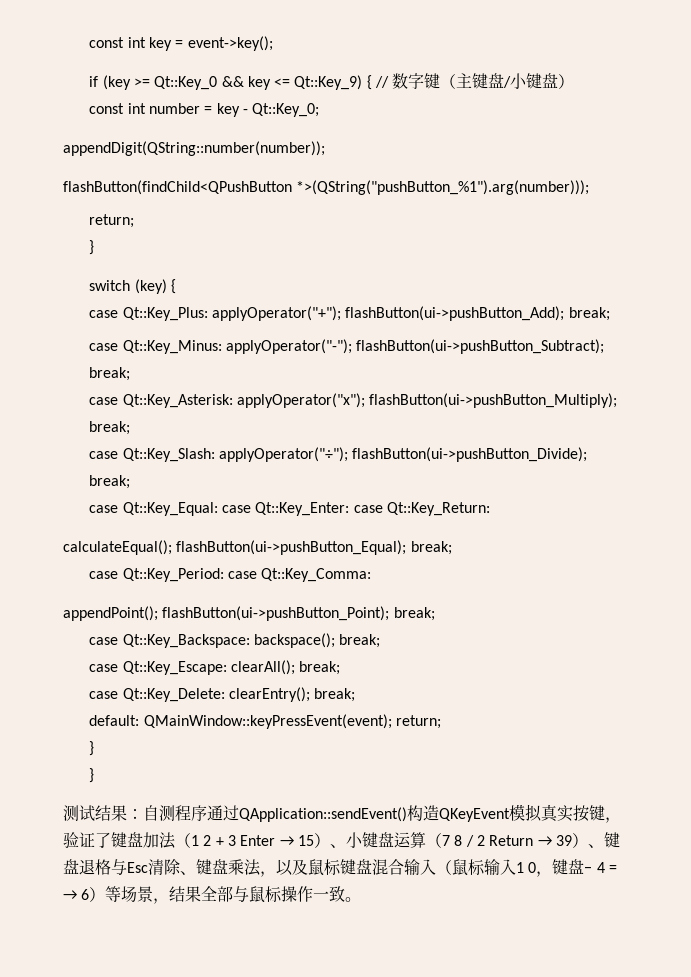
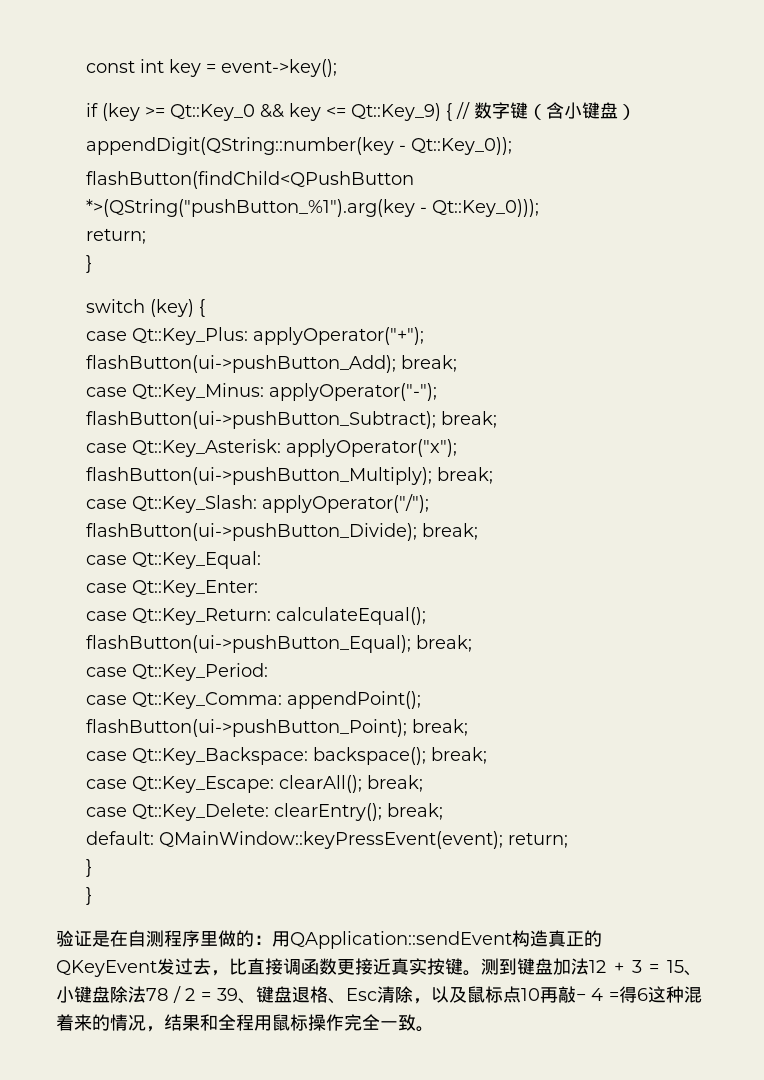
[456,73,512,89] 主键盘/ -> [545,102,564,119] 含
[89,103,320,117] [63,141,325,156] [63,180,590,195] const int number = key - Qt::Key_0; // appendDigit(QString::number(number)); // flashButton(findChild<QPushButton *>(QString("pushButton_%1").arg(number))); -> [85,137,512,155] [85,171,414,189] [85,199,539,217] appendDigit(QString::number(key - Qt::Key_0)); // flashButton(findChild<QPushButton *>(QString("pushButton_%1").arg(key - Qt::Key_0)));
[218,447,348,462] applyOperator("÷"); -> [261,494,429,513] applyOperator("/");
(218, 509) none -> (261, 560) //
(350, 509) none -> (258, 588) //
(490, 509) // -> (271, 616) none
(224, 575) none -> (268, 672) //
(372, 575) // -> (282, 700) none
[63,804,621,823] [63,832,588,849] 测试结果：自测程序通过QApplication::sendEvent()构造QKeyEvent模拟真实按键，验证了键盘加法（1 2 + 3 Enter → 15）、小键盘运算（7 8 / 2 Return → 39） -> [56,930,602,949] [56,958,702,977] [56,986,238,1003] 验证是在自测程序里做的：用QApplication::sendEvent构造真正的QKeyEvent发过去，比直接调函数更接近真实按键。测到键盘加法12 + 3 = 15、小键盘除法78 / 2 = 39
[111,859,127,875] 与 -> [327,998,346,1004] 、
[180,859,617,877] [63,886,250,904] 、键盘乘法，以及鼠标键盘混合输入（鼠标输入1 0，键盘− 4 = → 6）等场景，结果全部与 -> [412,986,702,1004] [56,1014,272,1032] ，以及鼠标点10再敲− 4 =得6这种混着来的情况，结果和全程用
(314, 894) none -> [344,1014,380,1031] 完全

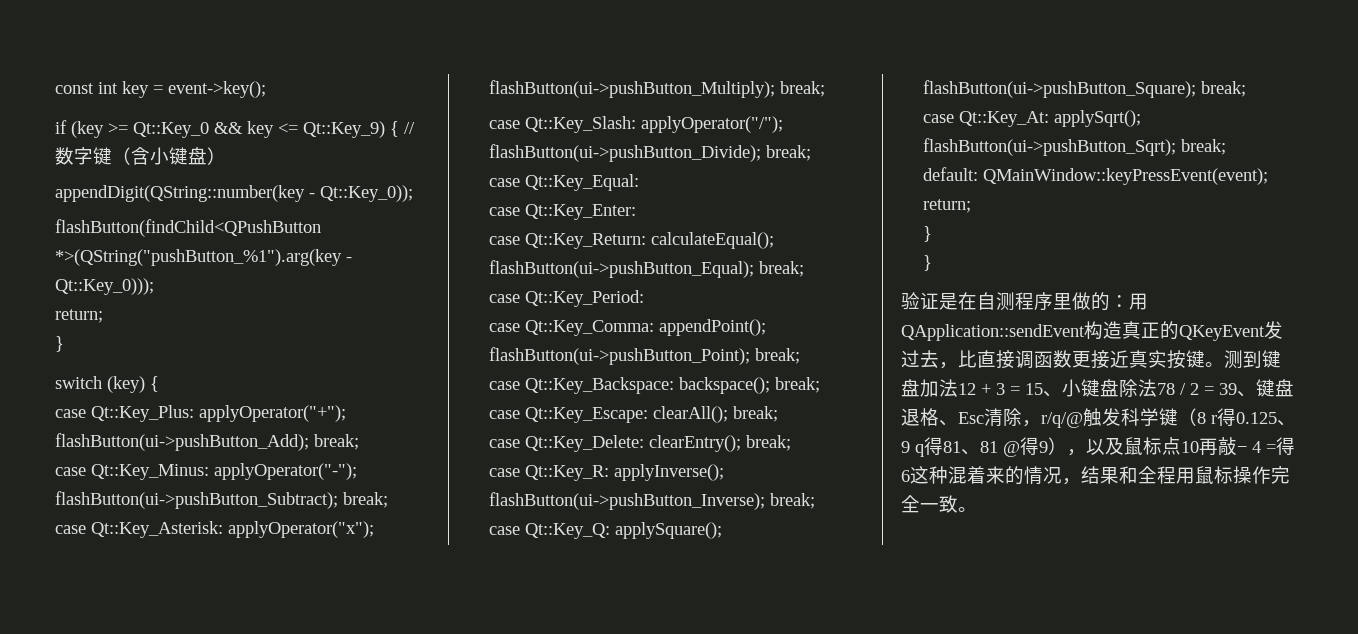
(443, 811) none -> [488,464,724,481] [488,492,815,510] [488,522,722,539] [922,80,1246,98] [922,110,1141,127] [922,138,1226,156] // case Qt::Key_R: applyInverse(); flashButton(ui->pushButton_Inverse); break; // case Qt::Key_Q: applySquare(); flashButton(ui->pushButton_Square); break; // case Qt::Key_At: applySqrt(); flashButton(ui->pushButton_Sqrt); break;
(431, 1001) none -> [1041,408,1296,428] [901,437,1086,457] r/q/@触发科学键（8 r得0.125、9 q得81、81 @得9），

